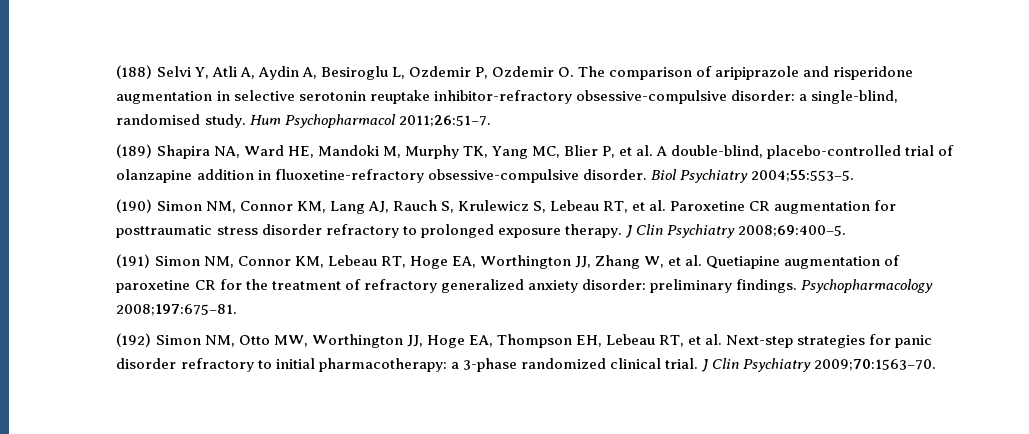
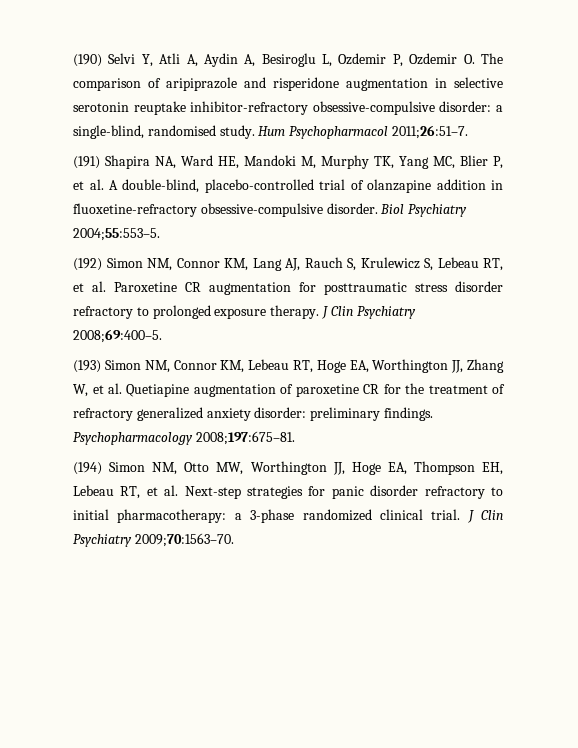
[116,65,153,79] (188) -> [73,54,103,67] (190)
[116,144,153,158] (189) -> [73,156,101,169] (191)
[116,199,153,213] (190) -> [73,258,103,271] (192)
[116,254,151,268] (191) -> [73,360,102,373] (193)
[116,333,152,347] (192) -> [73,462,103,475] (194)

